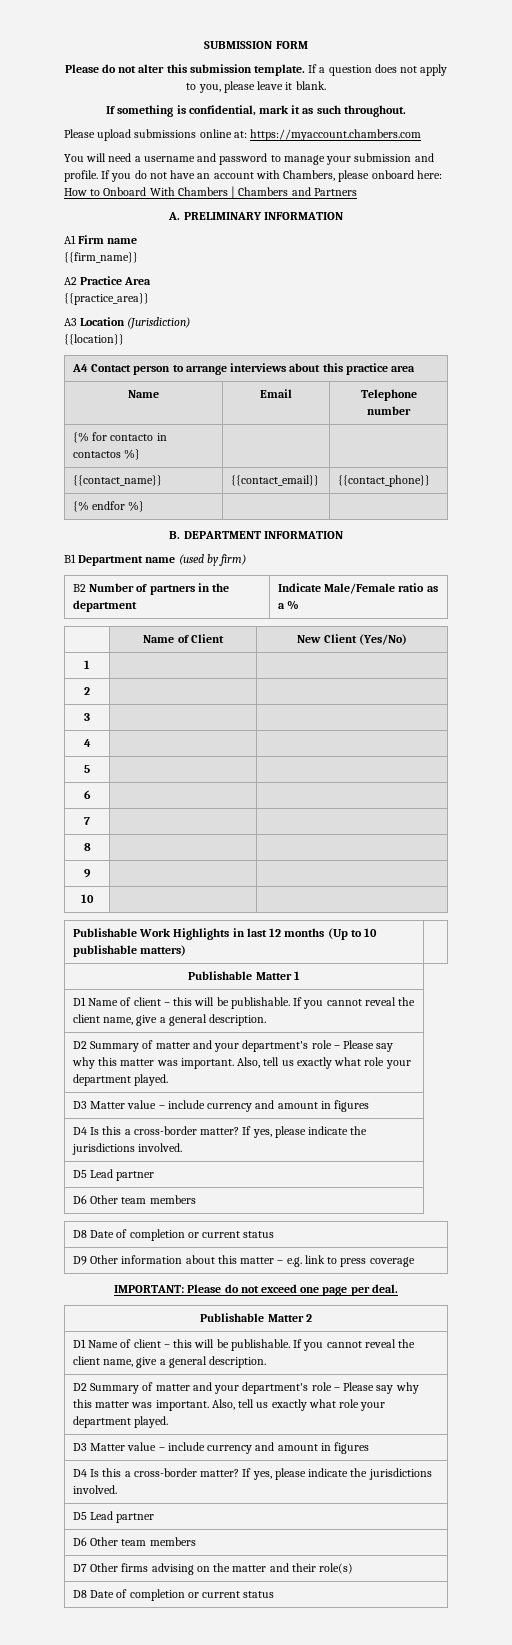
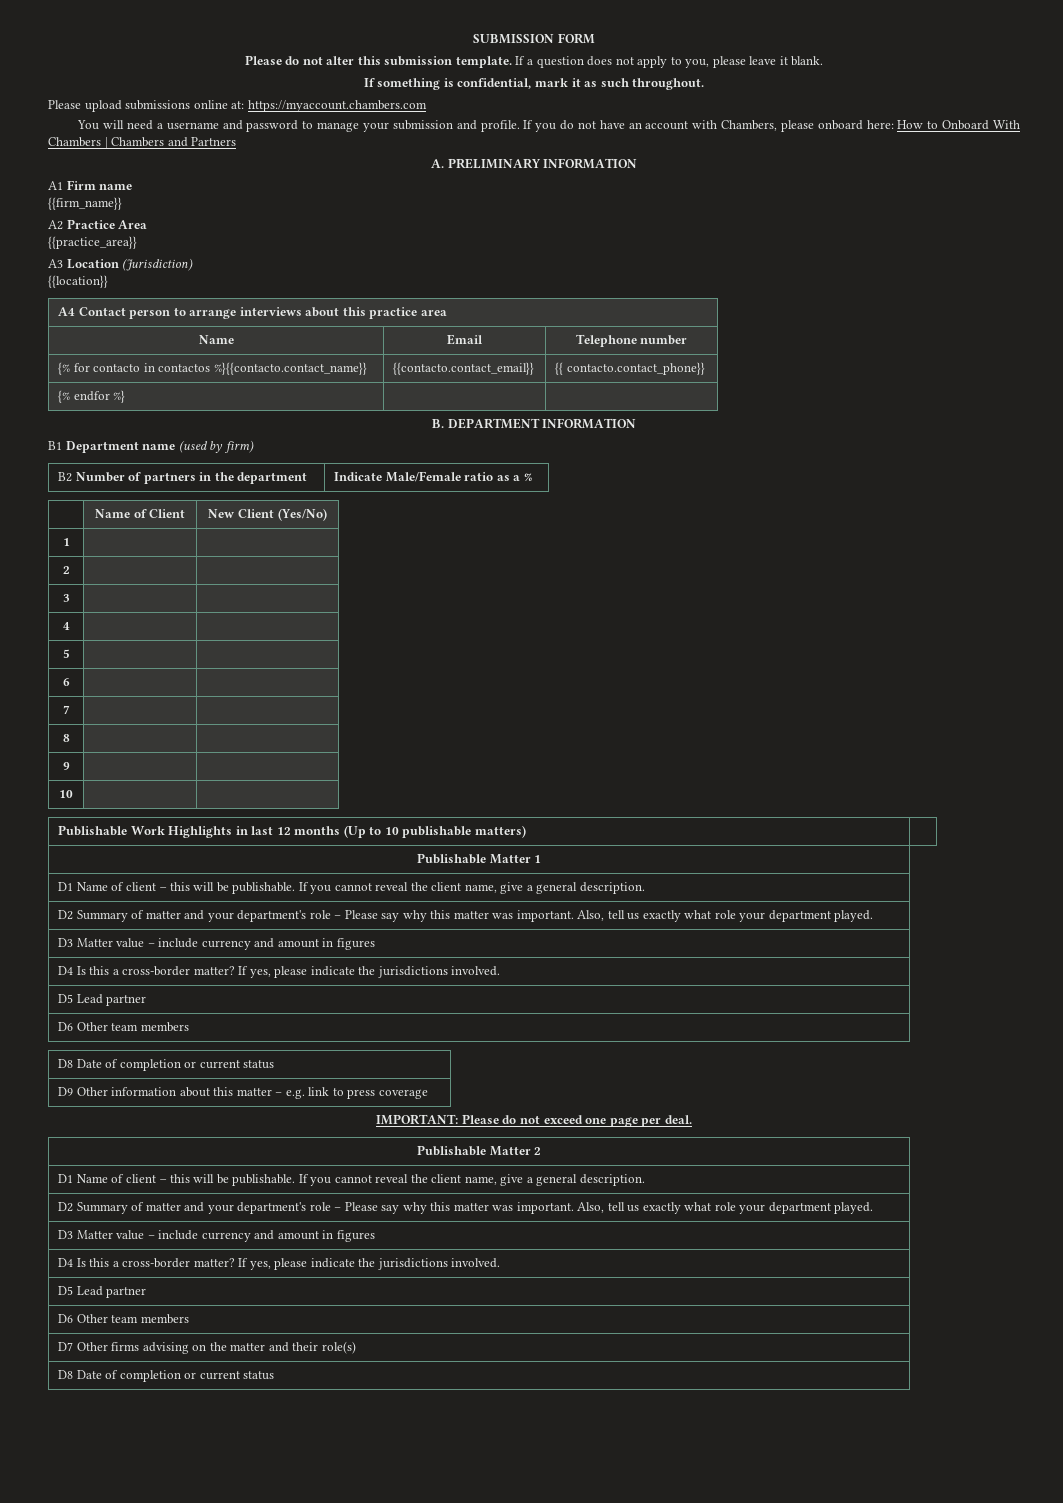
[124,449,141,460] [72,475,162,486] [230,475,319,486] [337,475,430,487] %} | | // {{contact_name}} | {{contact_email}} | {{contact_phone}} -> [213,362,367,375] [393,362,535,375] [555,362,705,375] %}{{contacto.contact_name}} | {{contacto.contact_email}} | {{ contacto.contact_phone}}

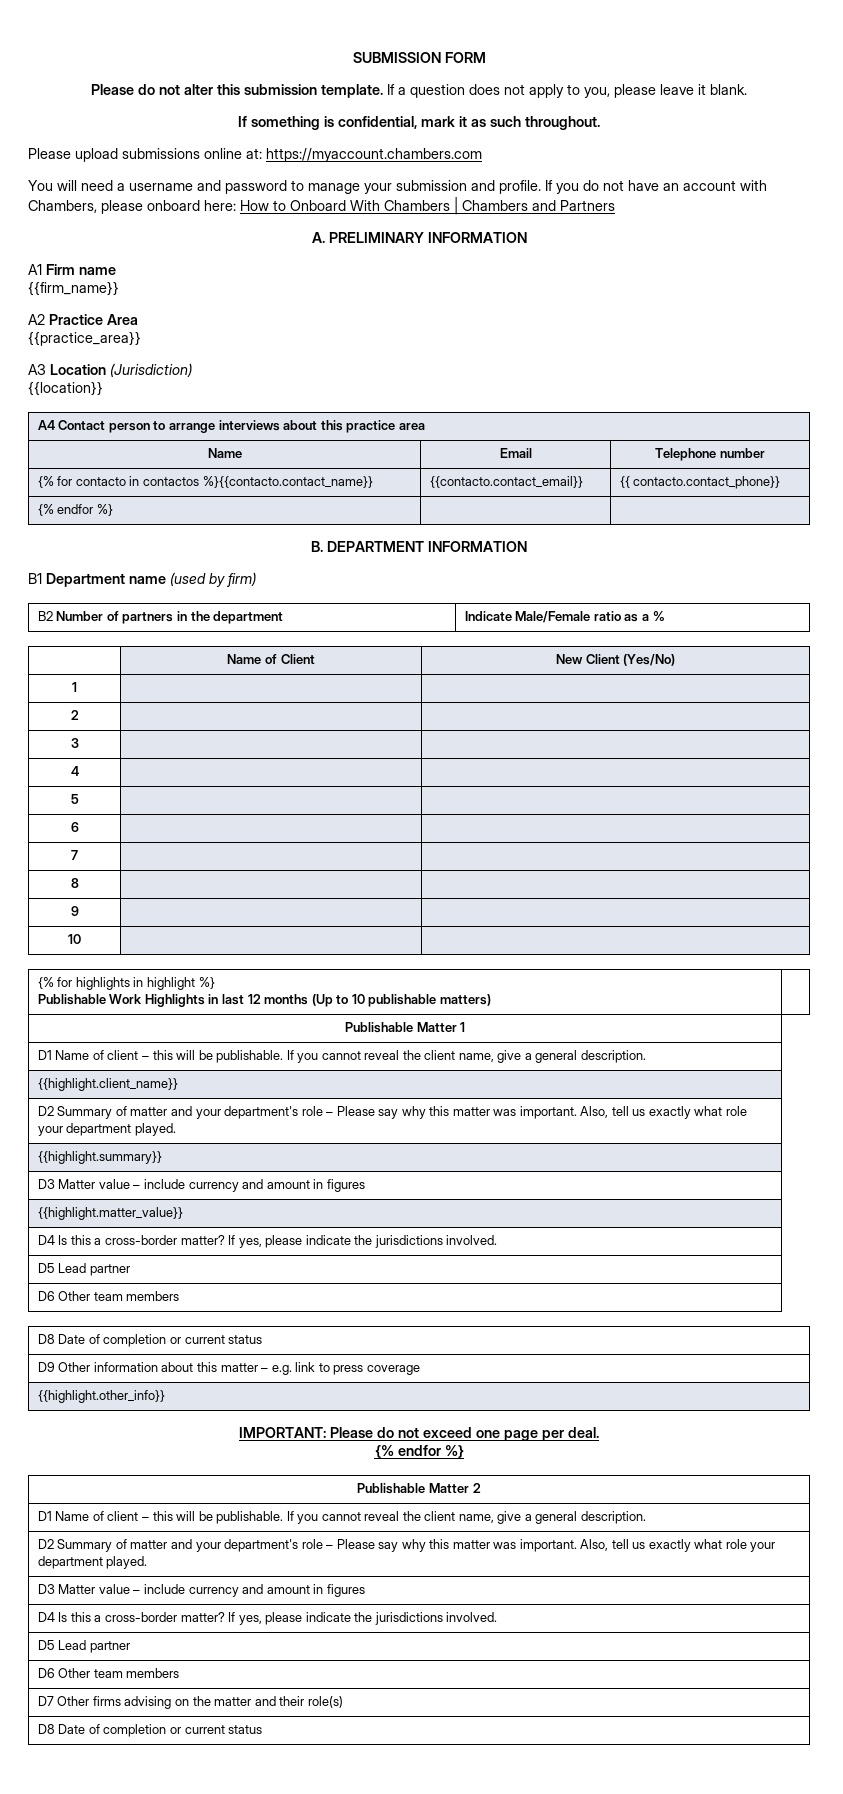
(73, 794) none -> [37,977,215,990] {% for highlights in highlight %} //
(645, 888) none -> [37,1078,178,1091] // {{highlight.client_name}}
(874, 916) none -> [37,1151,162,1164] // {{highlight.summary}}
(375, 944) none -> [37,1207,183,1220] // {{highlight.matter_value}}
(428, 1094) none -> [37,1390,165,1403] // {{highlight.other_info}}
(692, 1119) none -> [374,1445,464,1458] // {% endfor %}

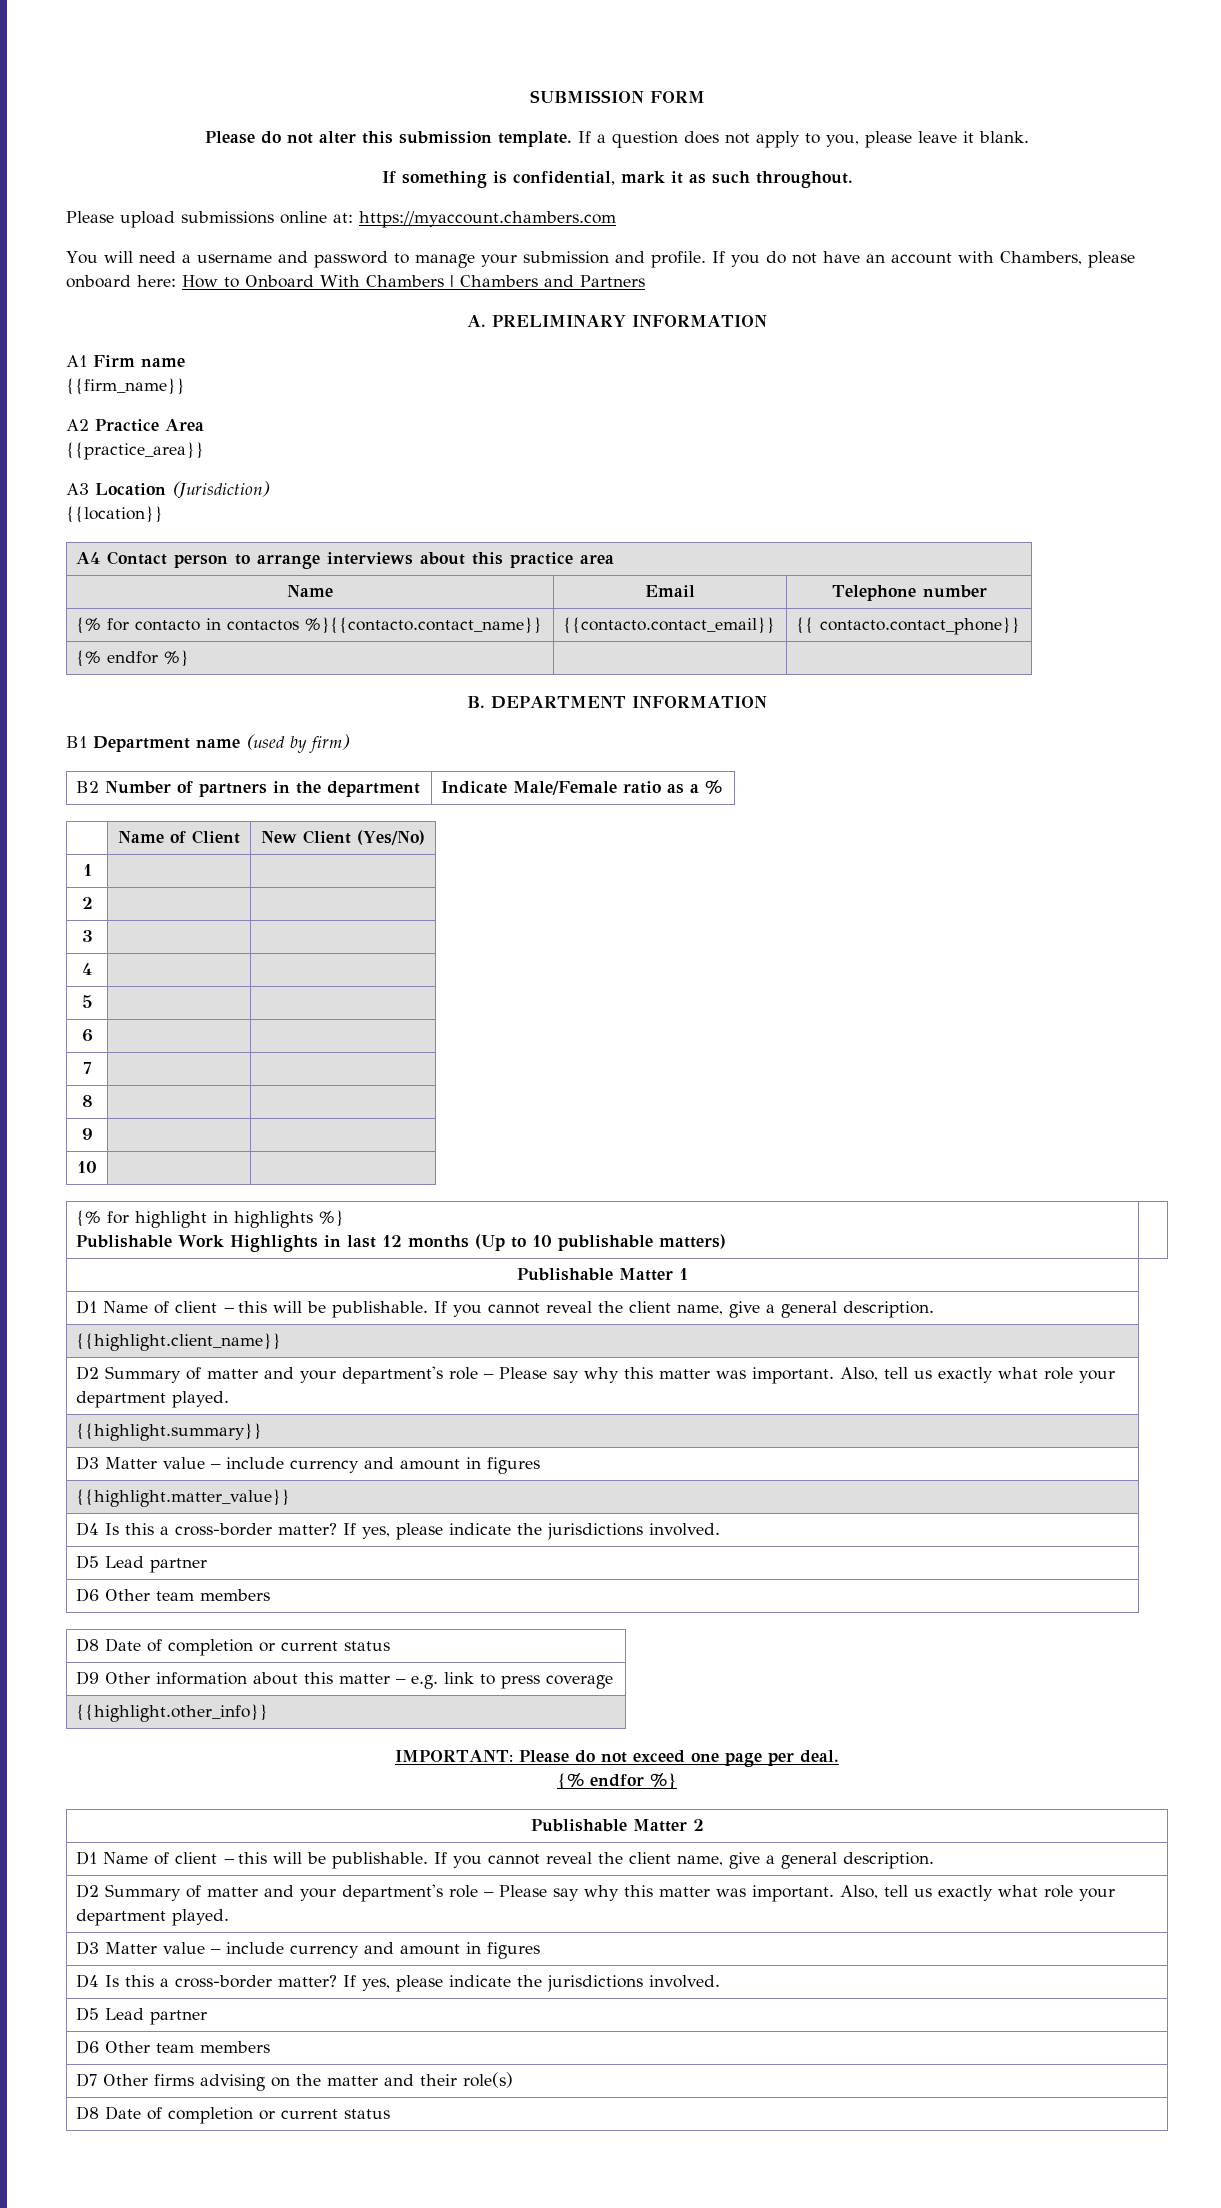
[75,977,195,990] highlights in highlight -> [135,1211,314,1228] highlight in highlights

